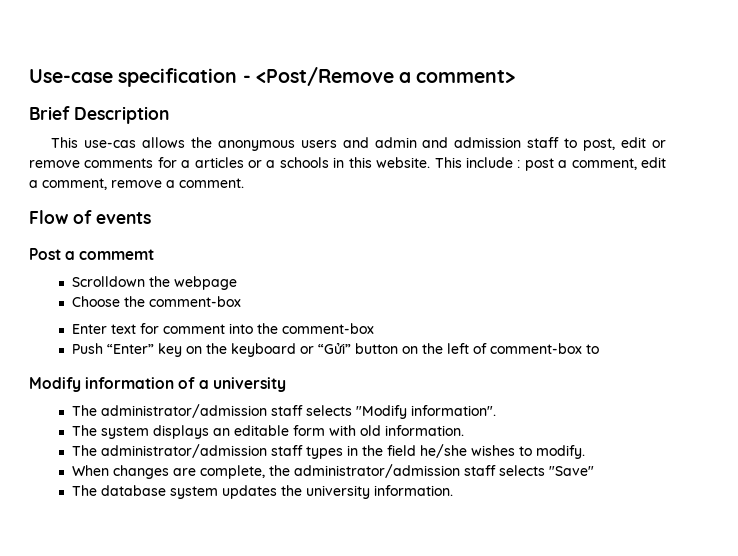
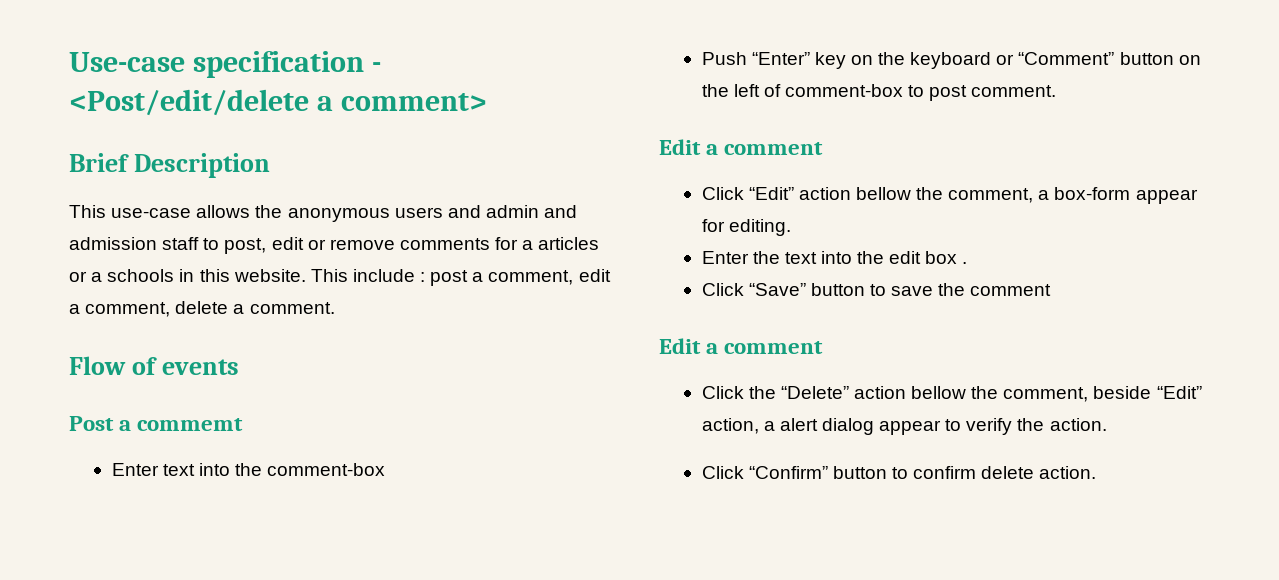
[255,67,394,86] <Post/Remove -> [69,89,309,116] <Post/edit/delete
[84,140,137,148] use-cas -> [111,208,192,218] use-case
[111,180,162,188] remove -> [175,301,229,314] delete
[71,276,237,290] [71,296,241,307] // Scrolldown the webpage // Choose the comment-box -> (244, 424) none
[139,323,225,334] for comment -> (195, 470) none
[317,342,351,354] “Gửi” -> [1018,52,1115,65] “Comment”
[29,377,286,392] [71,404,496,419] [71,425,464,439] [71,444,585,459] [71,464,594,479] [71,485,453,499] // Modify information of a university // The administrator/admission staff selects "Modify information". // The system displays an editable form with old information. // The administrator/admission staff types in the field he/she wishes to modify. // When changes are complete, the administrator/admission staff selects "Save" // The database system updates the university information. -> [929,85,1057,101] [659,139,824,155] [701,187,1198,204] [701,219,791,236] [701,251,968,264] [701,283,1052,296] [659,338,824,354] [701,386,1202,402] [701,418,1107,435] [701,466,1097,479] post comment. // Edit a comment // Click “Edit” action bellow the comment, a box-form appear for editing. // Enter the text into the edit box . // Click “Save” button to save the comment // Edit a comment // Click the “Delete” action bellow the comment, beside “Edit” action, a alert dialog appear to verify the action. // Click “Confirm” button to confirm delete action.

